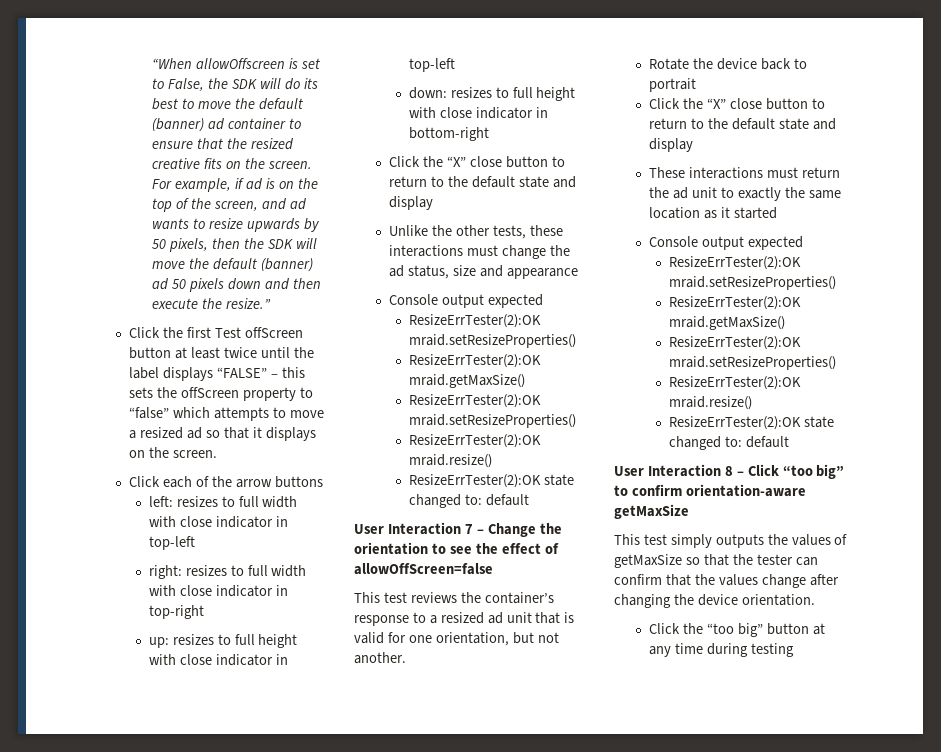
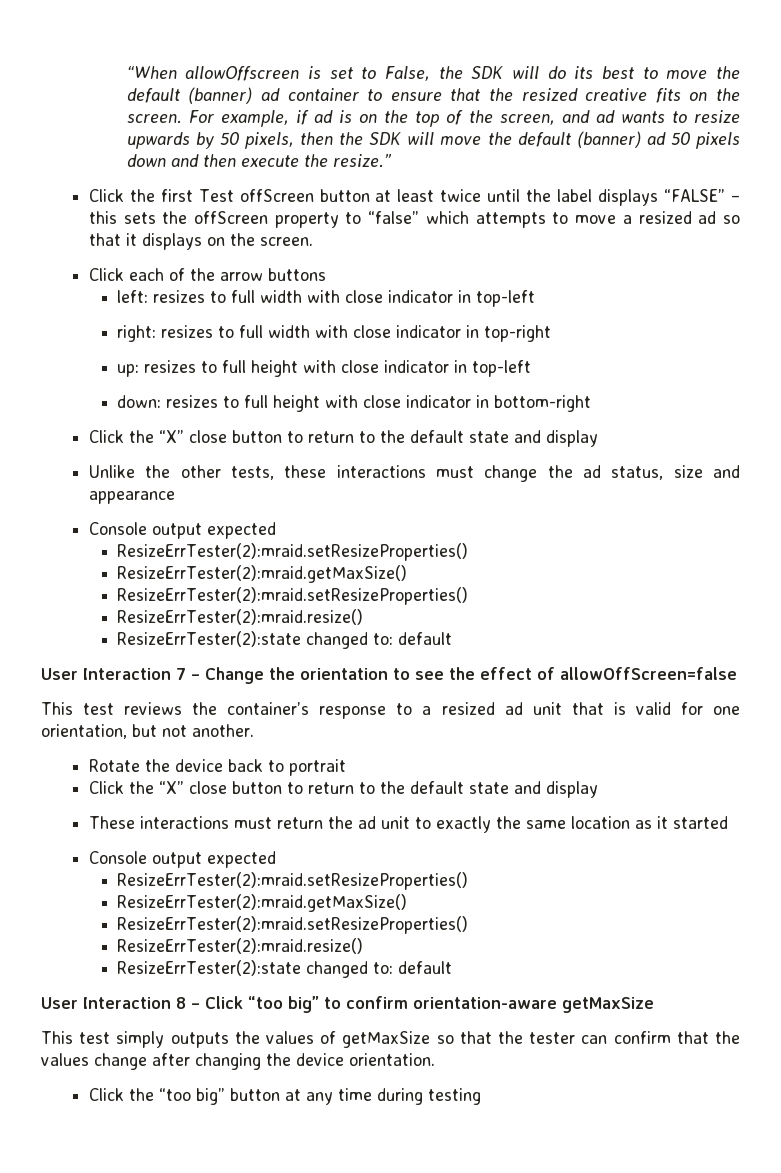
[408,314,541,328] [408,334,576,348] [408,354,541,368] [408,374,525,388] [408,394,541,408] [408,414,576,428] [408,434,541,448] [408,454,492,468] [408,474,574,488] ResizeErrTester(2):OK mraid.setResizeProperties() // ResizeErrTester(2):OK mraid.getMaxSize() // ResizeErrTester(2):OK mraid.setResizeProperties() // ResizeErrTester(2):OK mraid.resize() // ResizeErrTester(2):OK state -> [117,543,469,561] [117,565,408,583] [117,587,469,605] [117,609,364,625] [117,631,302,647] ResizeErrTester(2):mraid.setResizeProperties() // ResizeErrTester(2):mraid.getMaxSize() // ResizeErrTester(2):mraid.setResizeProperties() // ResizeErrTester(2):mraid.resize() // ResizeErrTester(2):state
[668,256,801,270] [668,276,836,290] [668,296,801,310] [668,316,785,330] [668,336,801,350] [668,356,836,370] [668,376,801,390] [668,396,752,410] [668,416,834,430] ResizeErrTester(2):OK mraid.setResizeProperties() // ResizeErrTester(2):OK mraid.getMaxSize() // ResizeErrTester(2):OK mraid.setResizeProperties() // ResizeErrTester(2):OK mraid.resize() // ResizeErrTester(2):OK state -> [117,872,469,890] [117,894,408,912] [117,916,469,934] [117,938,364,954] [117,960,302,976] ResizeErrTester(2):mraid.setResizeProperties() // ResizeErrTester(2):mraid.getMaxSize() // ResizeErrTester(2):mraid.setResizeProperties() // ResizeErrTester(2):mraid.resize() // ResizeErrTester(2):state

